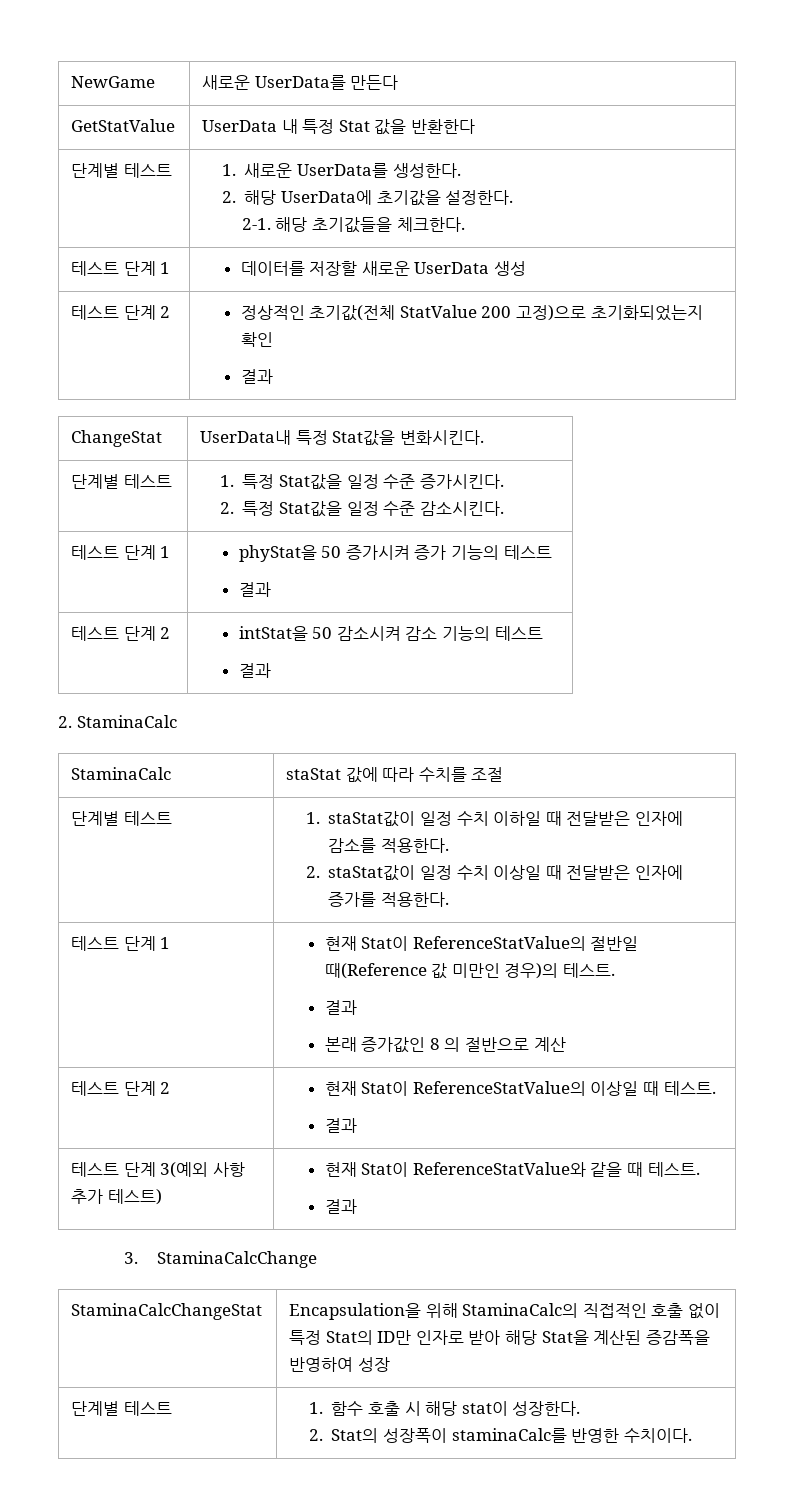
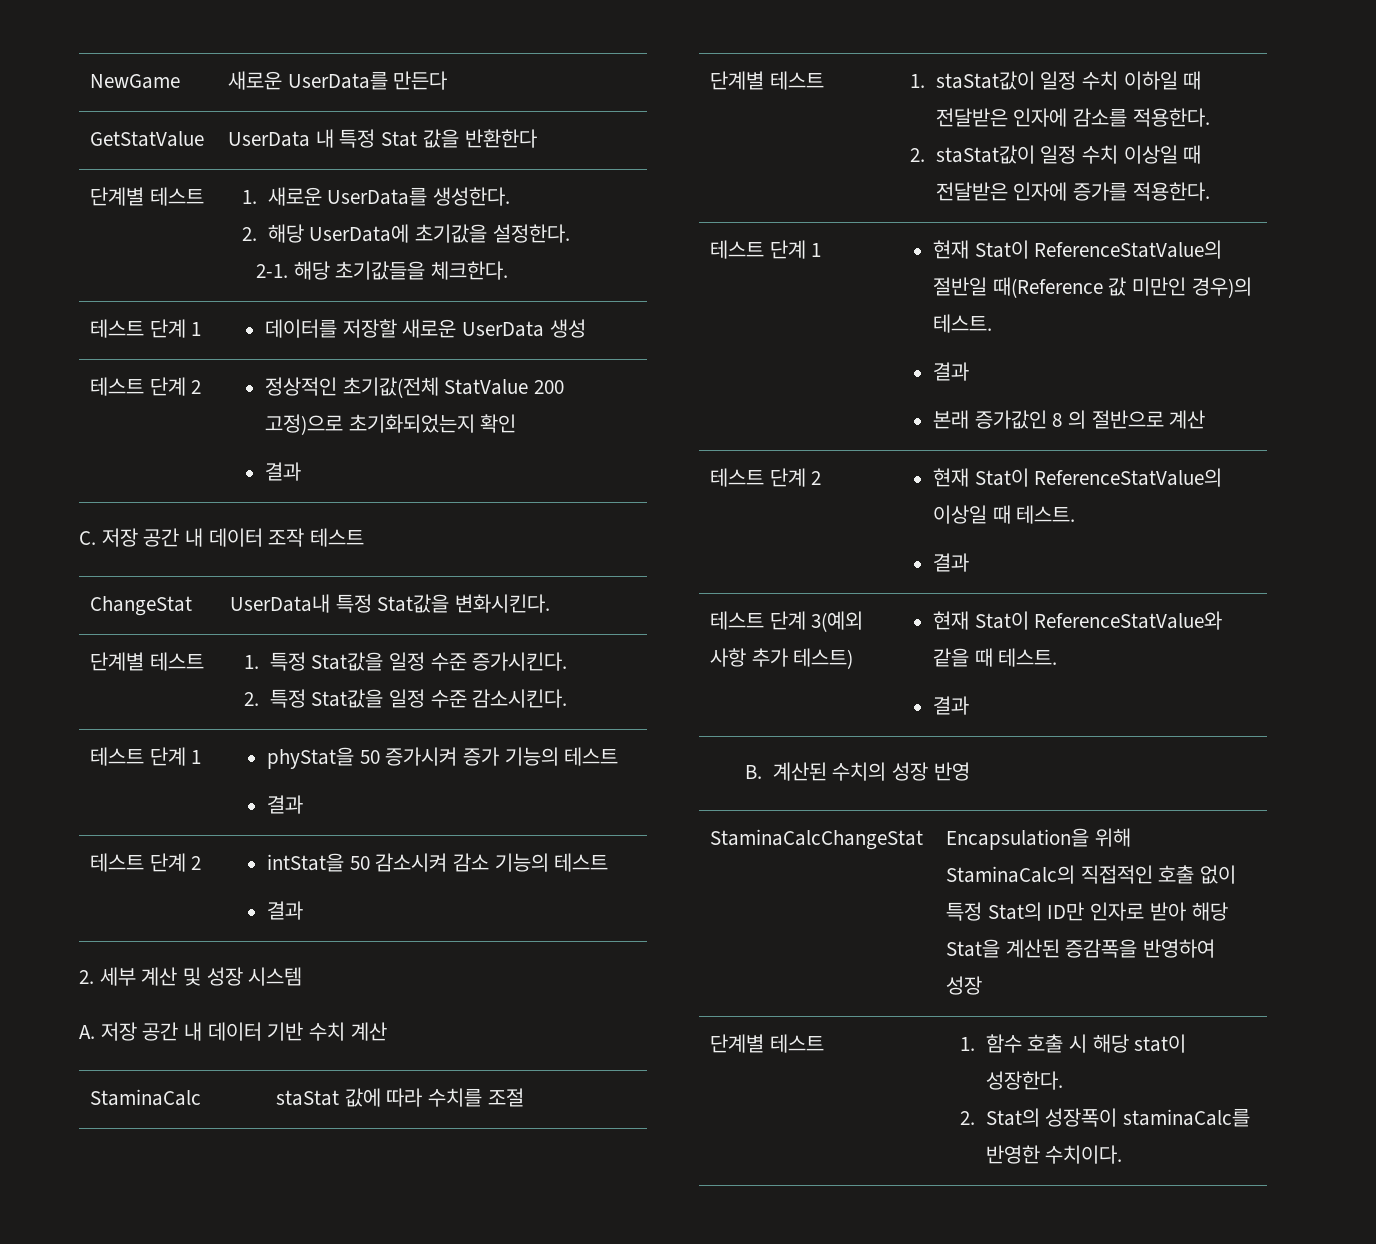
(273, 376) none -> [79,528,365,547] // C. 저장 공간 내 데이터 조작 테스트
[76,715,177,728] StaminaCalc -> [99,967,303,986] [79,1022,387,1041] 세부 계산 및 성장 시스템 // A. 저장 공간 내 데이터 기반 수치 계산
[124,1251,318,1268] 3. StaminaCalcChange -> [745,762,970,781] B. 계산된 수치의 성장 반영

